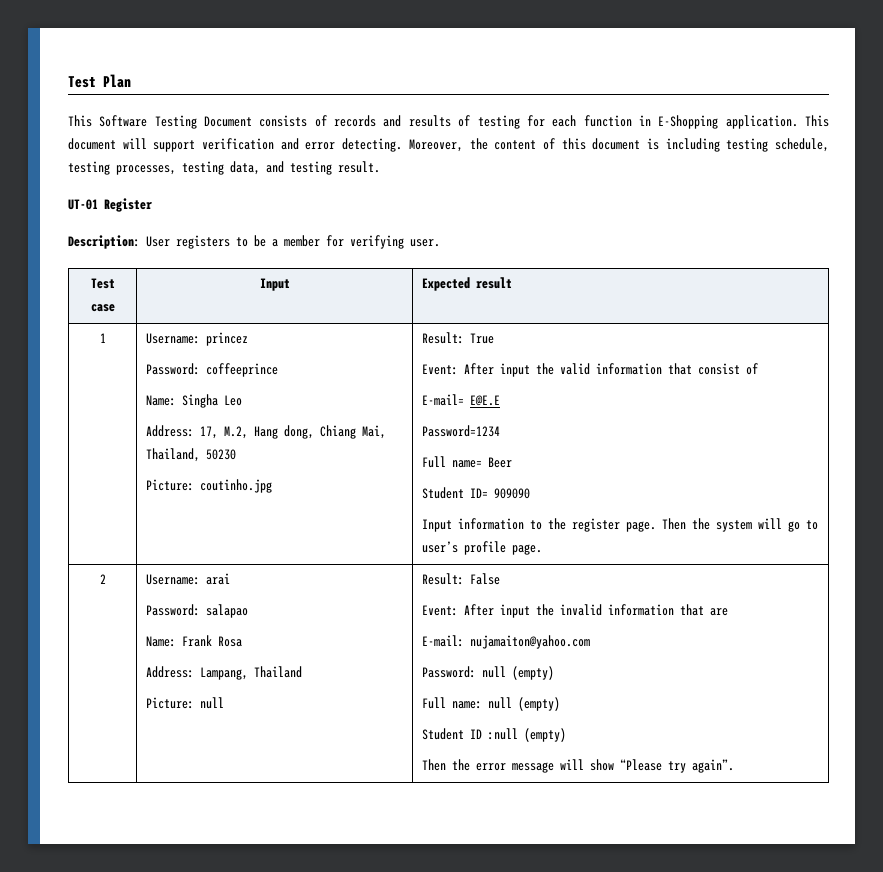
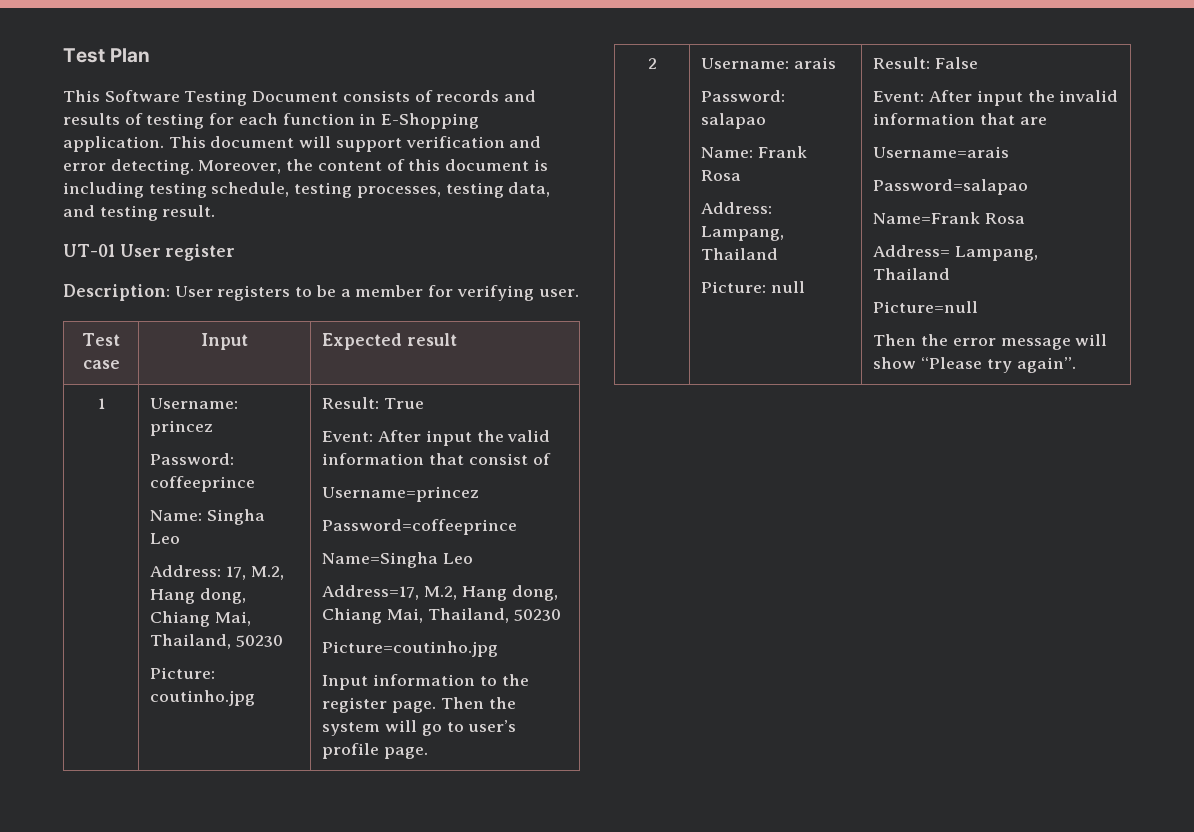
[104,198,152,212] Register -> [119,244,236,261] User register
[422,394,501,406] [422,425,501,437] [422,456,513,468] [422,487,531,499] E-mail= E@E.E // Password=1234 // Full name= Beer // Student ID= 909090 -> [322,486,480,502] [322,519,518,535] [322,552,474,568] [322,585,558,601] [322,608,561,624] [322,641,499,657] Username=princez // Password=coffeeprince // Name=Singha Leo // Address=17, M.2, Hang dong, Chiang Mai, Thailand, 50230 // Picture=coutinho.jpg
[206,573,231,585] arai -> [794,57,837,69] arais
[422,635,591,649] [422,666,555,680] [422,697,561,711] [422,728,567,742] E-mail: nujamaiton@yahoo.com // Password: null (empty) // Full name: null (empty) // Student ID :null (empty) -> [873,146,1010,158] [873,179,1029,195] [873,212,1026,224] [873,245,1039,261] [873,268,951,280] [873,301,979,313] Username=arais // Password=salapao // Name=Frank Rosa // Address= Lampang, Thailand // Picture=null

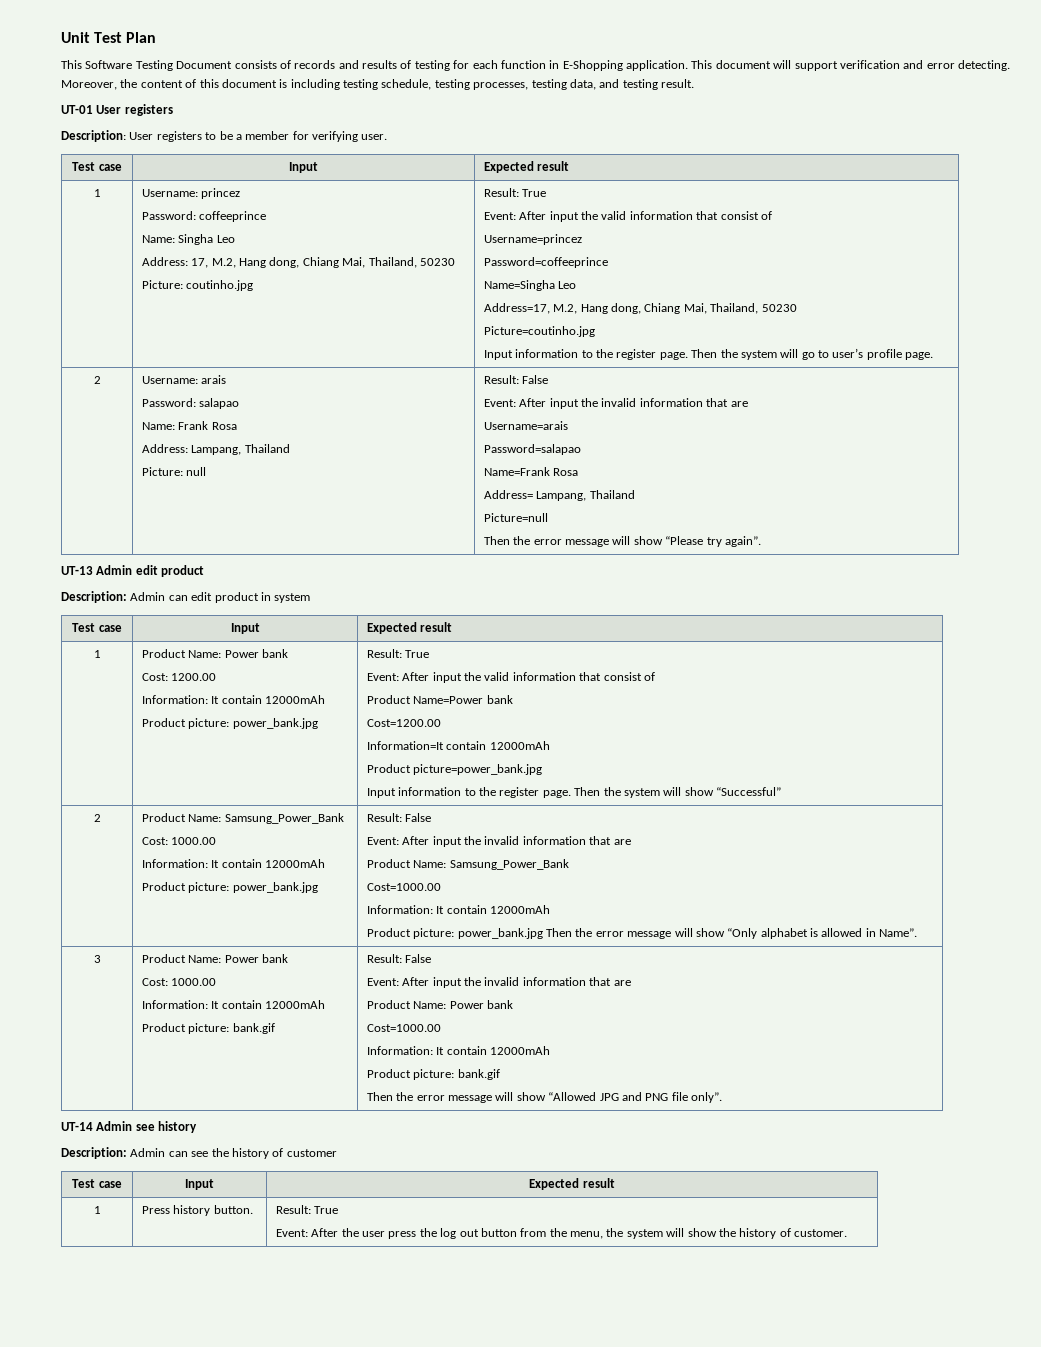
(63, 55) none -> [61,32,90,43] Unit
[165,244,236,261] register -> [124,104,173,116] registers
(1076, 365) none -> [61,565,205,577] [61,591,311,603] [72,623,122,632] [230,623,260,634] [366,622,453,634] [93,650,101,658] [141,649,289,658] [141,673,217,681] [141,695,326,704] [141,718,318,729] [366,649,430,658] [366,672,655,683] [366,695,513,704] [366,719,441,727] [366,741,550,750] [366,764,543,775] [366,787,782,798] [93,814,101,822] [141,813,344,824] [141,837,217,845] [141,859,326,868] [141,882,318,893] [366,813,432,822] [366,836,631,847] [366,859,569,870] [366,883,441,891] [366,905,551,914] [366,928,918,939] [93,955,101,963] [141,954,289,963] [141,978,217,986] [141,1000,326,1009] [141,1023,275,1034] [366,954,432,963] [366,977,631,988] [366,1000,514,1009] [366,1024,441,1032] [366,1046,551,1055] [366,1069,500,1080] [366,1092,723,1103] [61,1121,198,1133] [61,1147,337,1159] [72,1179,122,1188] [185,1179,214,1190] [529,1178,615,1190] [93,1206,101,1214] [141,1205,253,1216] [275,1205,339,1214] [275,1228,848,1239] // UT-13 Admin edit product // Description: Admin can edit product in system // Test case | Input | Expected result // 1 | Product Name: Power bank // Cost: 1200.00 // Information: It contain 12000mAh // Product picture: power_bank.jpg | Result: True // Event: After input the valid information that consist of // Product Name=Power bank // Cost=1200.00 // Information=It contain 12000mAh // Product picture=power_bank.jpg // Input information to the register page. Then the system will show “Successful” // 2 | Product Name: Samsung_Power_Bank // Cost: 1000.00 // Information: It contain 12000mAh // Product picture: power_bank.jpg | Result: False // Event: After input the invalid information that are // Product Name: Samsung_Power_Bank // Cost=1000.00 // Information: It contain 12000mAh // Product picture: power_bank.jpg Then the error message will show “Only alphabet is allowed in Name”. // 3 | Product Name: Power bank // Cost: 1000.00 // Information: It contain 12000mAh // Product picture: bank.gif | Result: False // Event: After input the invalid information that are // Product Name: Power bank // Cost=1000.00 // Information: It contain 12000mAh // Product picture: bank.gif // Then the error message will show “Allowed JPG and PNG file only”. // UT-14 Admin see history // Description: Admin can see the history of customer // Test case | Input | Expected result // 1 | Press history button. | Result: True // Event: After the user press the log out button from the menu, the system will show the history of customer.

